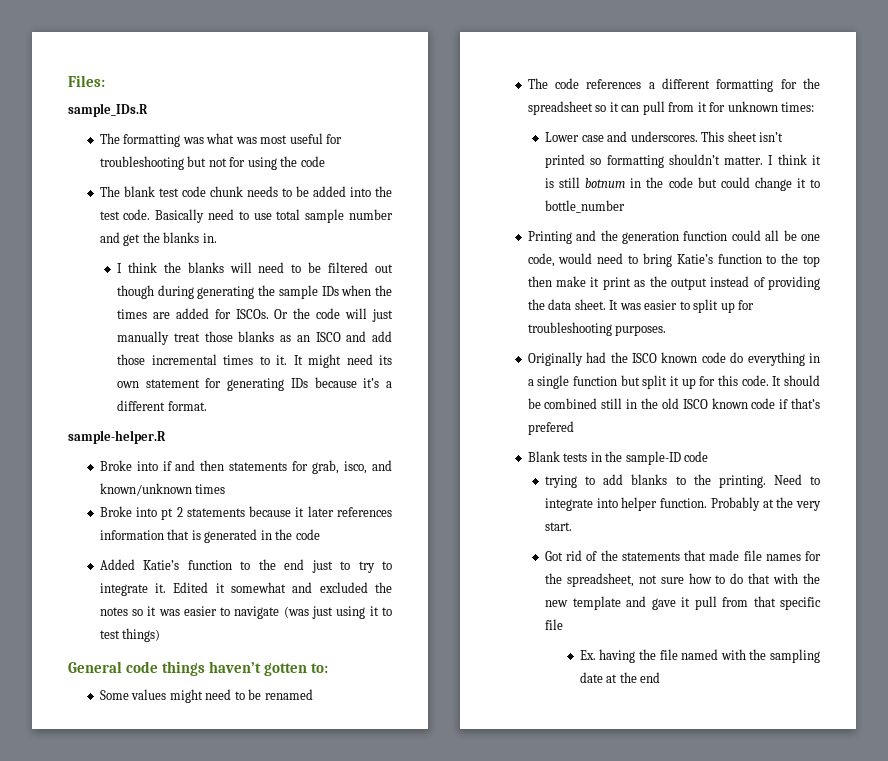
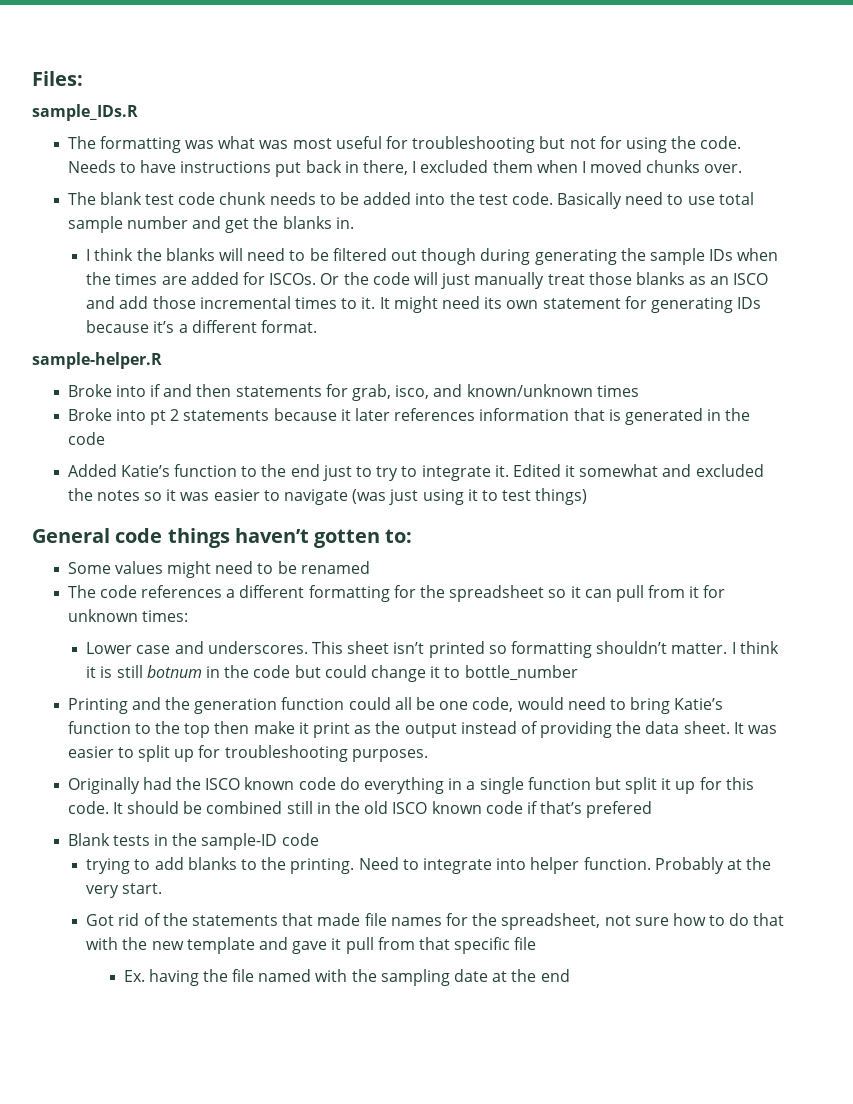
[300,156,325,167] code -> [700,136,742,149] [67,160,743,177] code. Needs to have instructions put back in there, I excluded them when I moved chunks over.

